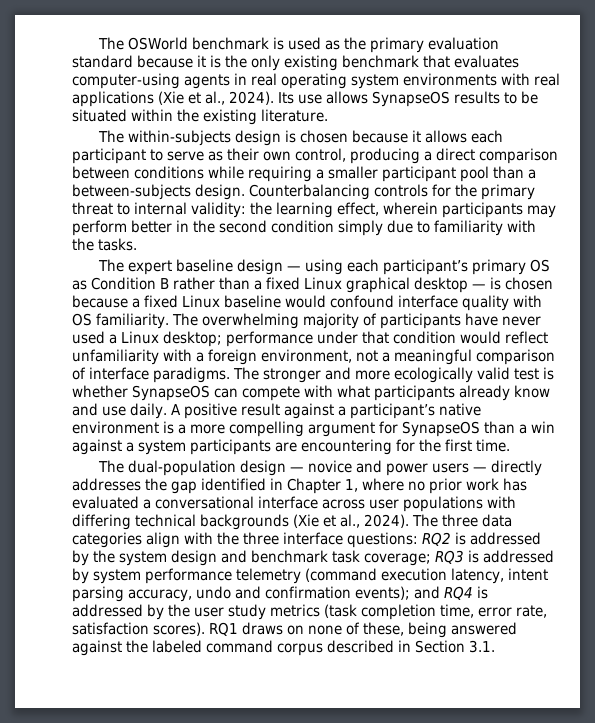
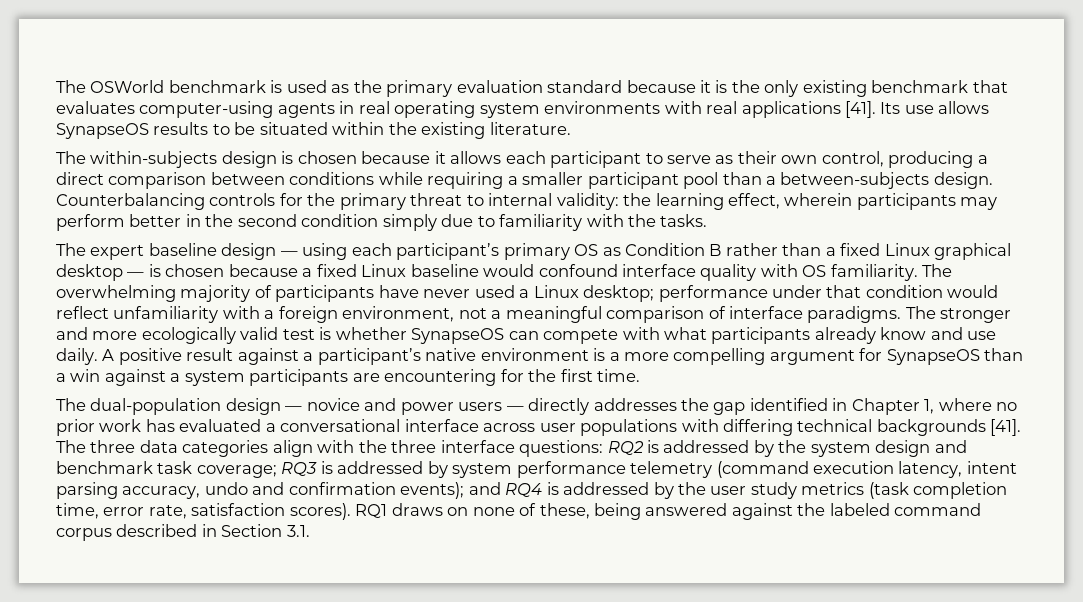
[158,91,274,105] (Xie et al., 2024). -> [845,101,877,118] [41].
[293,514,409,528] (Xie et al., 2024). -> [990,419,1022,436] [41].

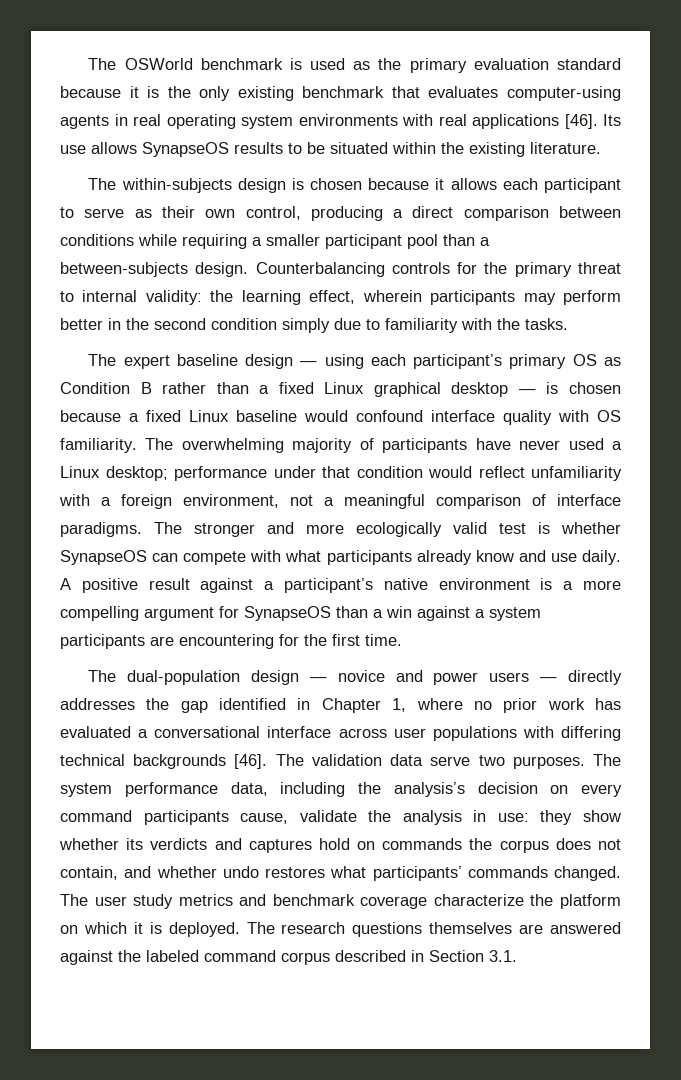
[845,101,877,118] [41]. -> [564,114,598,129] [46].
[990,419,1022,436] [56,440,967,457] [56,461,1017,478] [56,482,1008,499] [56,503,642,520] [41]. The three data categories align with the three interface questions: RQ2 is addressed by the system design and benchmark task coverage; RQ3 is addressed by system performance telemetry (command execution latency, intent parsing accuracy, undo and confirmation events); and RQ4 is addressed by the user study metrics (task completion time, error rate, satisfaction scores). RQ1 draws on none of these, being -> [234,754,621,769] [60,782,622,797] [60,810,621,825] [59,838,621,853] [60,866,621,881] [60,894,621,909] [60,922,544,937] [46]. The validation data serve two purposes. The system performance data, including the analysis’s decision on every command participants cause, validate the analysis in use: they show whether its verdicts and captures hold on commands the corpus does not contain, and whether undo restores what participants’ commands changed. The user study metrics and benchmark coverage characterize the platform on which it is deployed. The research questions themselves are

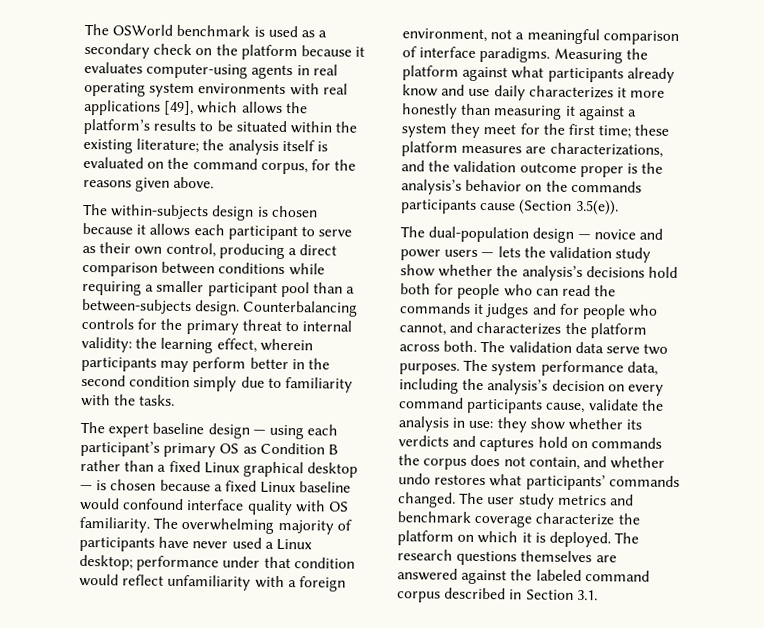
[378,58,622,73] [60,86,420,101] the primary evaluation standard because it is the only existing benchmark that -> [318,30,328,38] [84,42,366,61] a secondary check on the platform because it
[564,114,621,129] [60,142,229,157] [46]. Its use allows SynapseOS -> [164,100,308,116] [83,118,150,135] [49], which allows the platform’s
[530,142,601,154] literature. -> [136,138,328,155] [83,156,357,175] [83,176,215,192] literature; the analysis itself is evaluated on the command corpus, for the reasons given above.
[154,522,621,537] [60,550,282,565] The stronger and more ecologically valid test is whether SynapseOS can compete with -> [553,47,648,64] [402,65,509,82] Measuring the platform against
[582,550,622,565] [60,578,621,593] [60,606,541,621] [60,634,402,649] daily. A positive result against a participant’s native environment is a more compelling argument for SynapseOS than a win against a system participants are encountering for the first time. -> [493,85,666,101] [401,103,637,121] [401,122,670,139] [401,141,663,158] [401,160,664,178] [401,179,642,195] [401,199,619,216] daily characterizes it more honestly than measuring it against a system they meet for the first time; these platform measures are characterizations, and the validation outcome proper is the analysis’s behavior on the commands participants cause (Section 3.5(e)).
[567,670,622,685] [60,698,622,713] [60,726,621,741] [60,754,268,769] directly addresses the gap identified in Chapter 1, where no prior work has evaluated a conversational interface across user populations with differing technical backgrounds [46]. -> [497,246,652,263] [400,264,678,282] [400,283,617,300] [400,302,659,320] [399,321,647,339] [399,340,478,352] lets the validation study show whether the analysis’s decisions hold both for people who can read the commands it judges and for people who cannot, and characterizes the platform across both.

